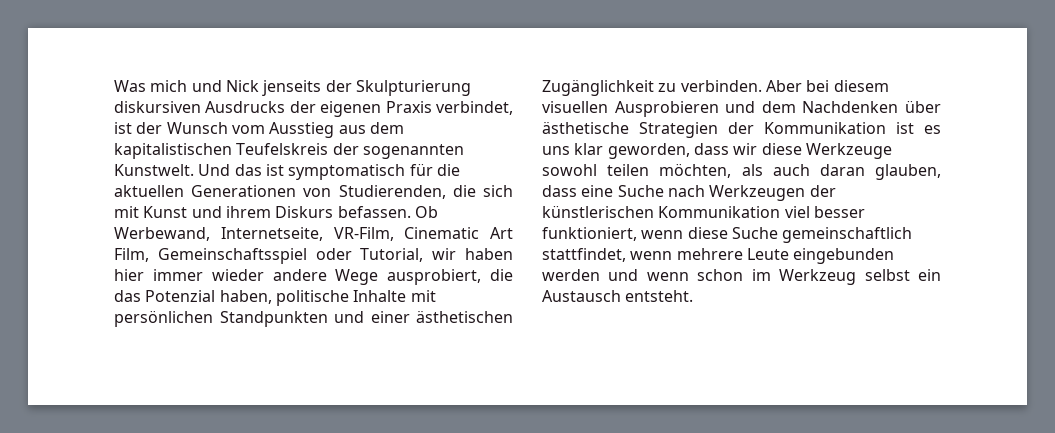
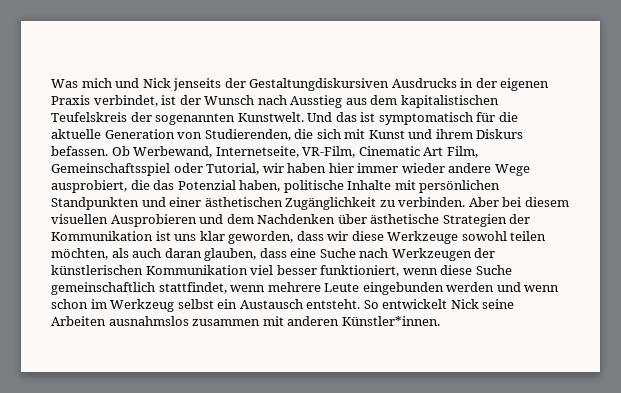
[355,80,471,96] [114,101,286,113] Skulpturierung diskursiven Ausdrucks -> [249,78,474,91] Gestaltungdiskursiven Ausdrucks in
[231,125,265,134] vom -> [257,95,287,105] nach
[114,185,297,197] aktuellen Generationen -> [51,129,175,139] aktuelle Generation
[924,125,941,134] es -> (171, 236) none
(694, 296) none -> [363,299,515,309] [51,316,440,326] So entwickelt Nick seine Arbeiten ausnahmslos zusammen mit anderen Künstler*innen.

